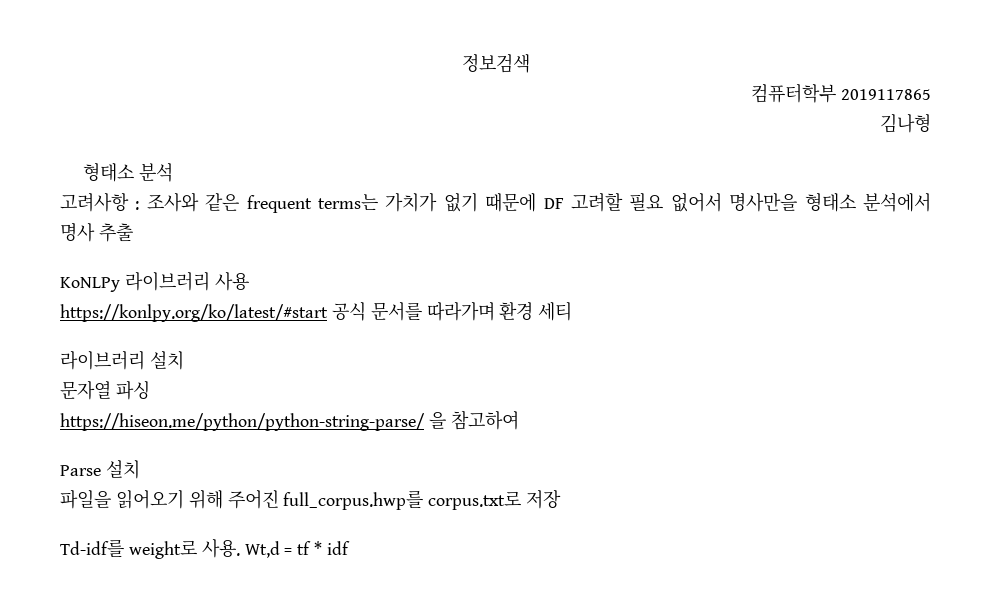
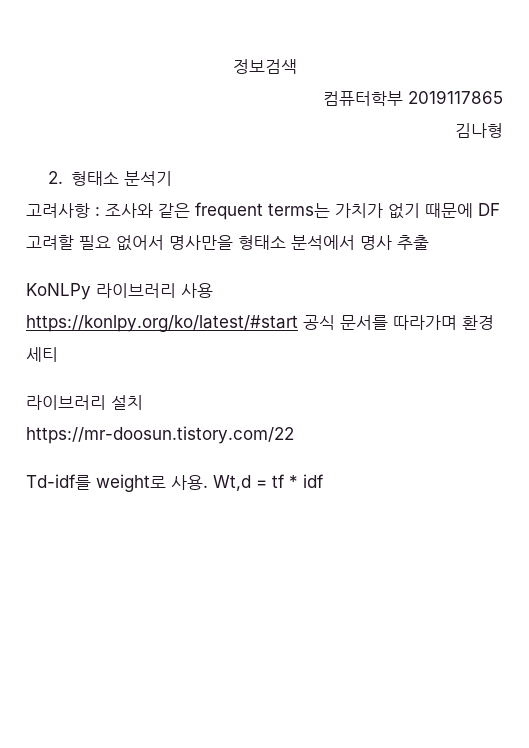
[83,163,174,182] 형태소 분석 -> [47,171,173,186] 2. 형태소 분석기
[60,380,150,400] [60,410,519,431] [60,460,140,479] [60,489,562,510] 문자열 파싱 // https://hiseon.me/python/python-string-parse/ 을 참고하여 // Parse 설치 // 파일을 읽어오기 위해 주어진 full_corpus.hwp를 corpus.txt로 저장 -> [26,426,294,444] https://mr-doosun.tistory.com/22

